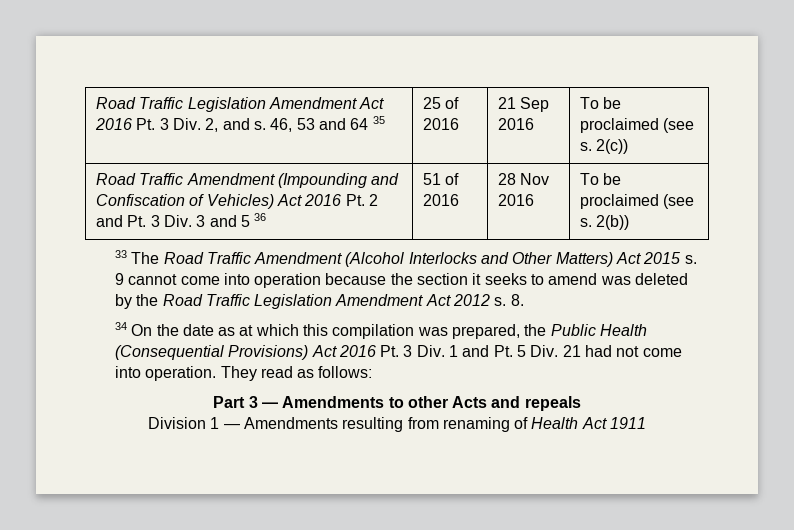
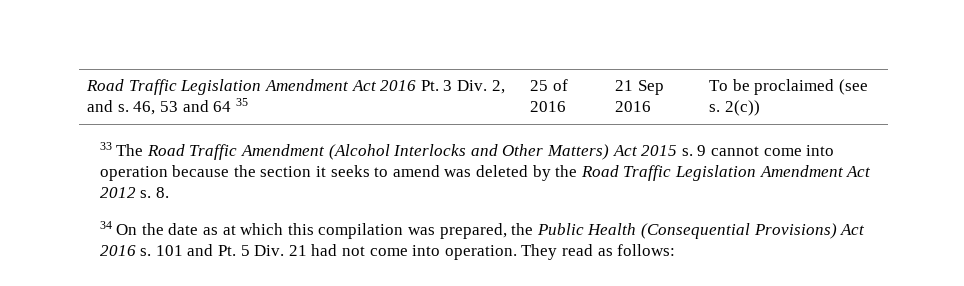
[96,173,400,188] [96,194,378,209] [96,213,267,227] [423,173,460,185] [423,194,460,206] [498,173,550,185] [498,194,535,206] [580,173,622,185] [580,194,695,209] [580,215,630,230] // Road Traffic Amendment (Impounding and Confiscation of Vehicles) Act 2016 Pt. 2 and Pt. 3 Div. 3 and 5 36 | 51 of 2016 | 28 Nov 2016 | To be proclaimed (see s. 2(b)) -> (760, 108) none
[380,345,459,357] Pt. 3 Div. 1 -> [140,245,183,256] s. 101
[213,396,581,411] [147,417,647,432] // Part 3 — Amendments to other Acts and repeals // Division 1 — Amendments resulting from renaming of Health Act 1911 -> (676, 250) none

